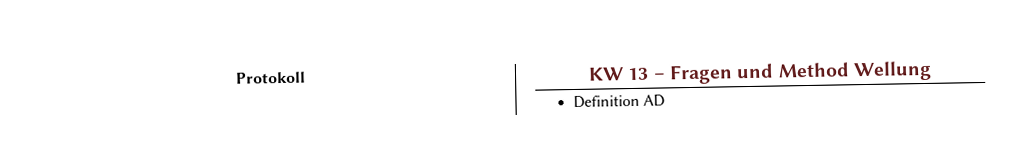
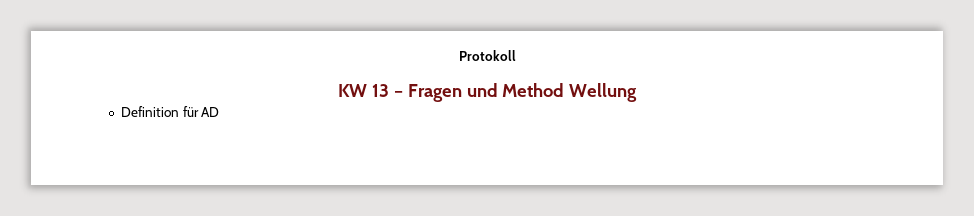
(640, 101) none -> [182,106,199,117] für

